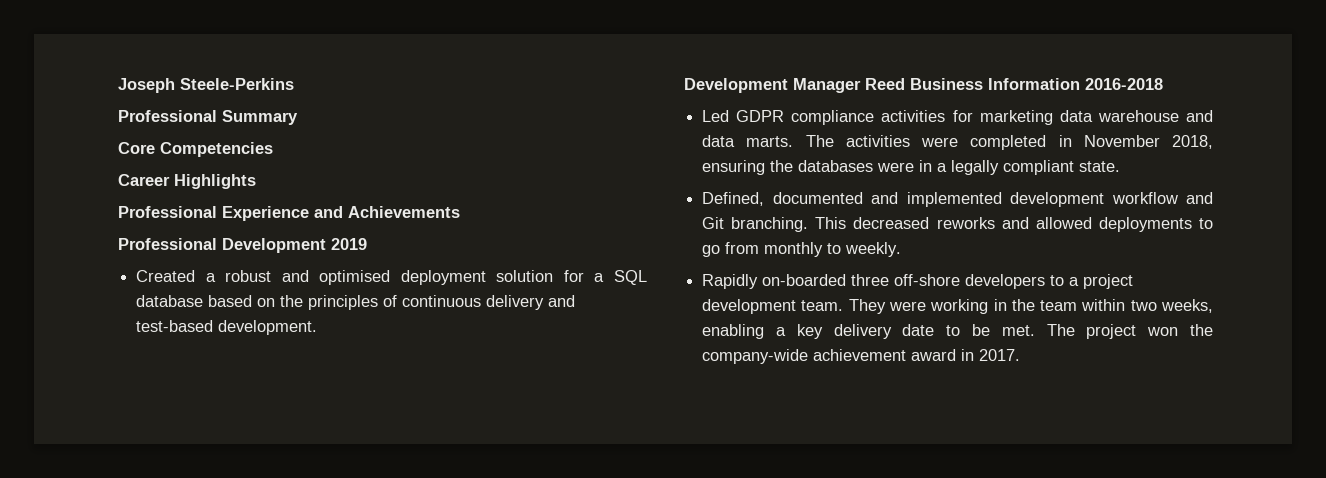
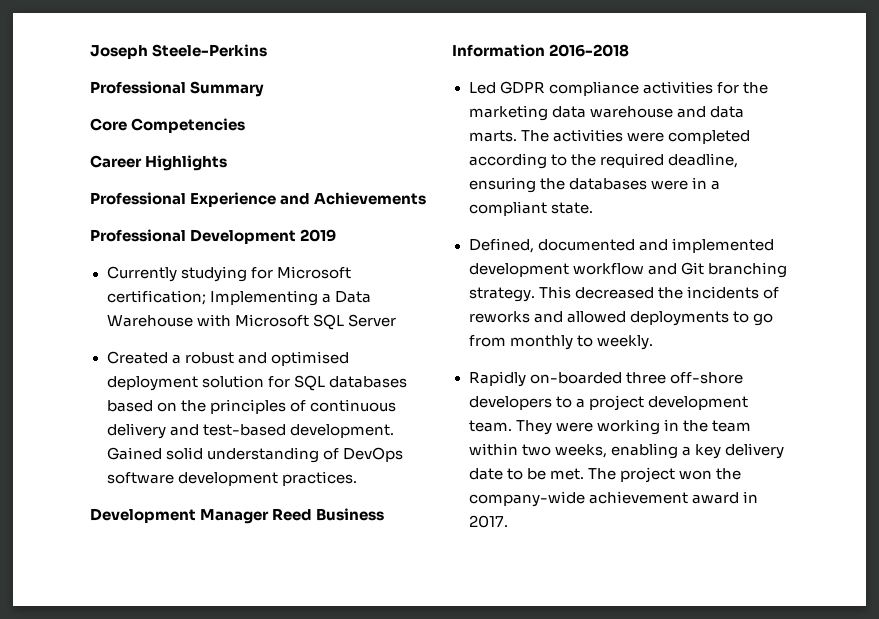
(367, 244) none -> [106,266,351,282] [106,290,371,306] [106,314,396,330] // Currently studying for Microsoft certification; Implementing a Data Warehouse with Microsoft SQL Server
[594,270,647,285] [136,295,204,307] a SQL database -> [293,375,407,391] SQL databases
(318, 327) none -> [106,447,403,463] [106,471,357,486] Gained solid understanding of DevOps software development practices.
(973, 116) none -> [742,82,768,94] the
[1058,135,1213,149] in November 2018, -> [468,153,738,169] according to the required deadline,
[951,160,1000,175] legally -> (720, 185) none
[731,217,930,232] branching. This decreased -> [707,262,787,278] [468,286,779,302] branching strategy. This decreased the incidents of

